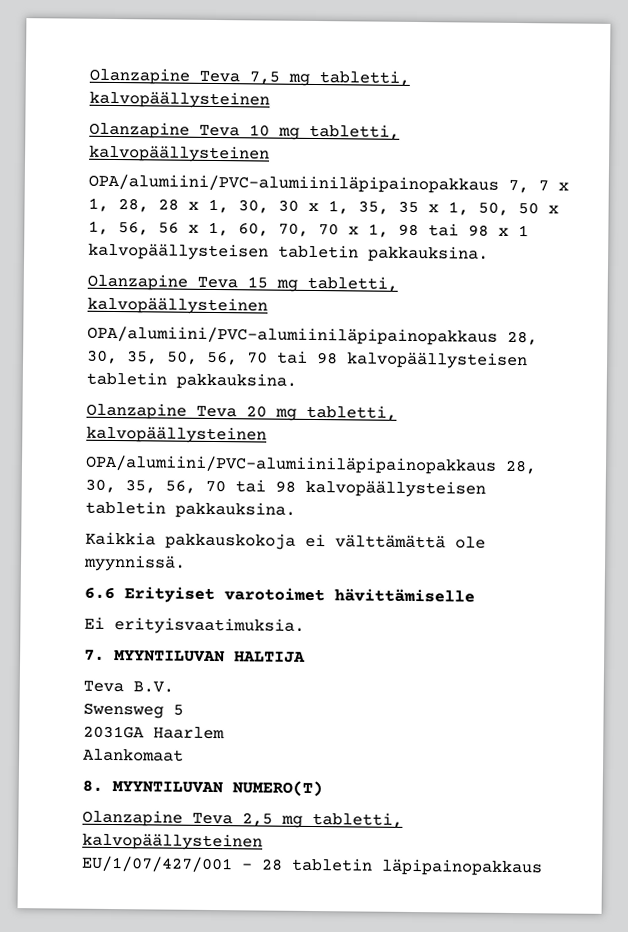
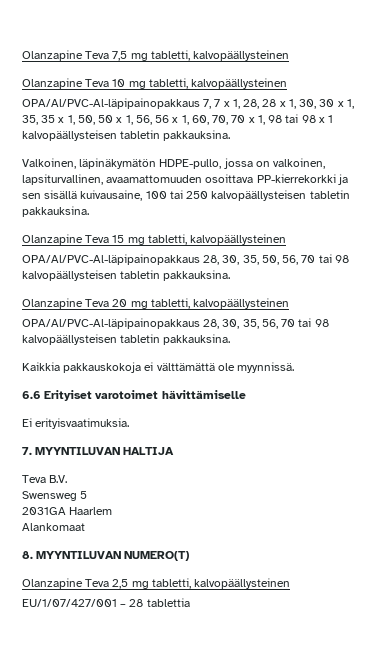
[88,173,499,194] OPA/alumiini/PVC-alumiiniläpipainopakkaus -> [22,98,200,109] OPA/Al/PVC-Al-läpipainopakkaus
(489, 254) none -> [22,158,326,169] [22,174,348,185] [22,190,350,201] [22,206,89,217] // Valkoinen, läpinäkymätön HDPE-pullo, jossa on valkoinen, lapsiturvallinen, avaamattomuuden osoittava PP-kierrekorkki ja sen sisällä kuivausaine, 100 tai 250 kalvopäällysteisen tabletin pakkauksina.
[87,325,498,346] OPA/alumiini/PVC-alumiiniläpipainopakkaus -> [22,254,200,265] OPA/Al/PVC-Al-läpipainopakkaus
[85,454,497,475] OPA/alumiini/PVC-alumiiniläpipainopakkaus -> [22,318,200,329] OPA/Al/PVC-Al-läpipainopakkaus
[291,857,543,877] tabletin läpipainopakkaus -> [146,598,190,607] tablettia

